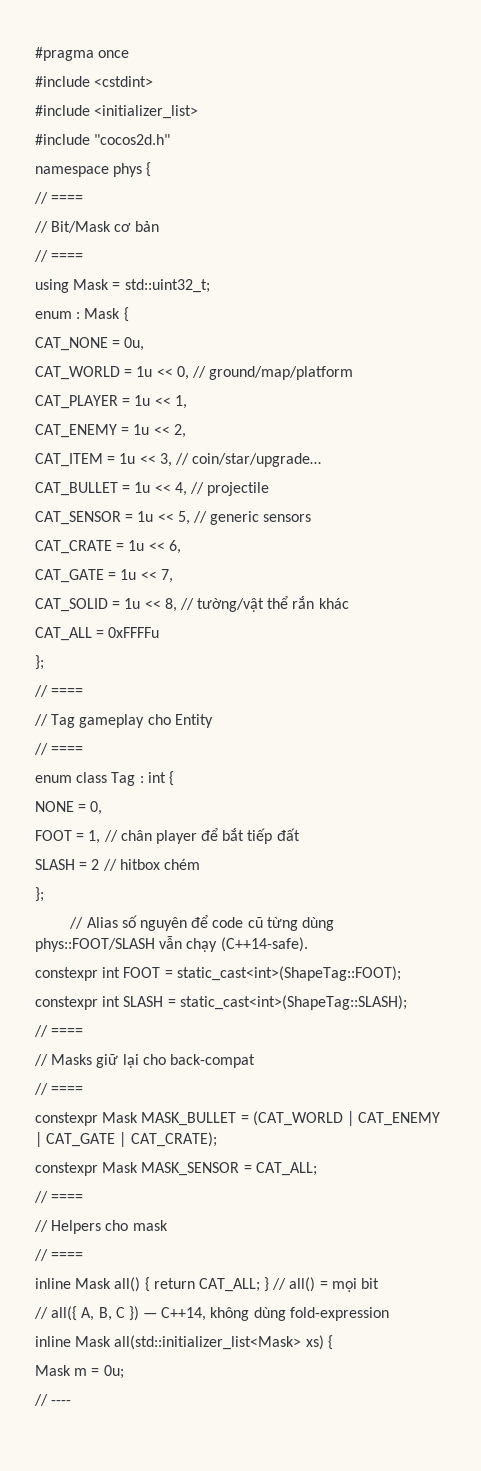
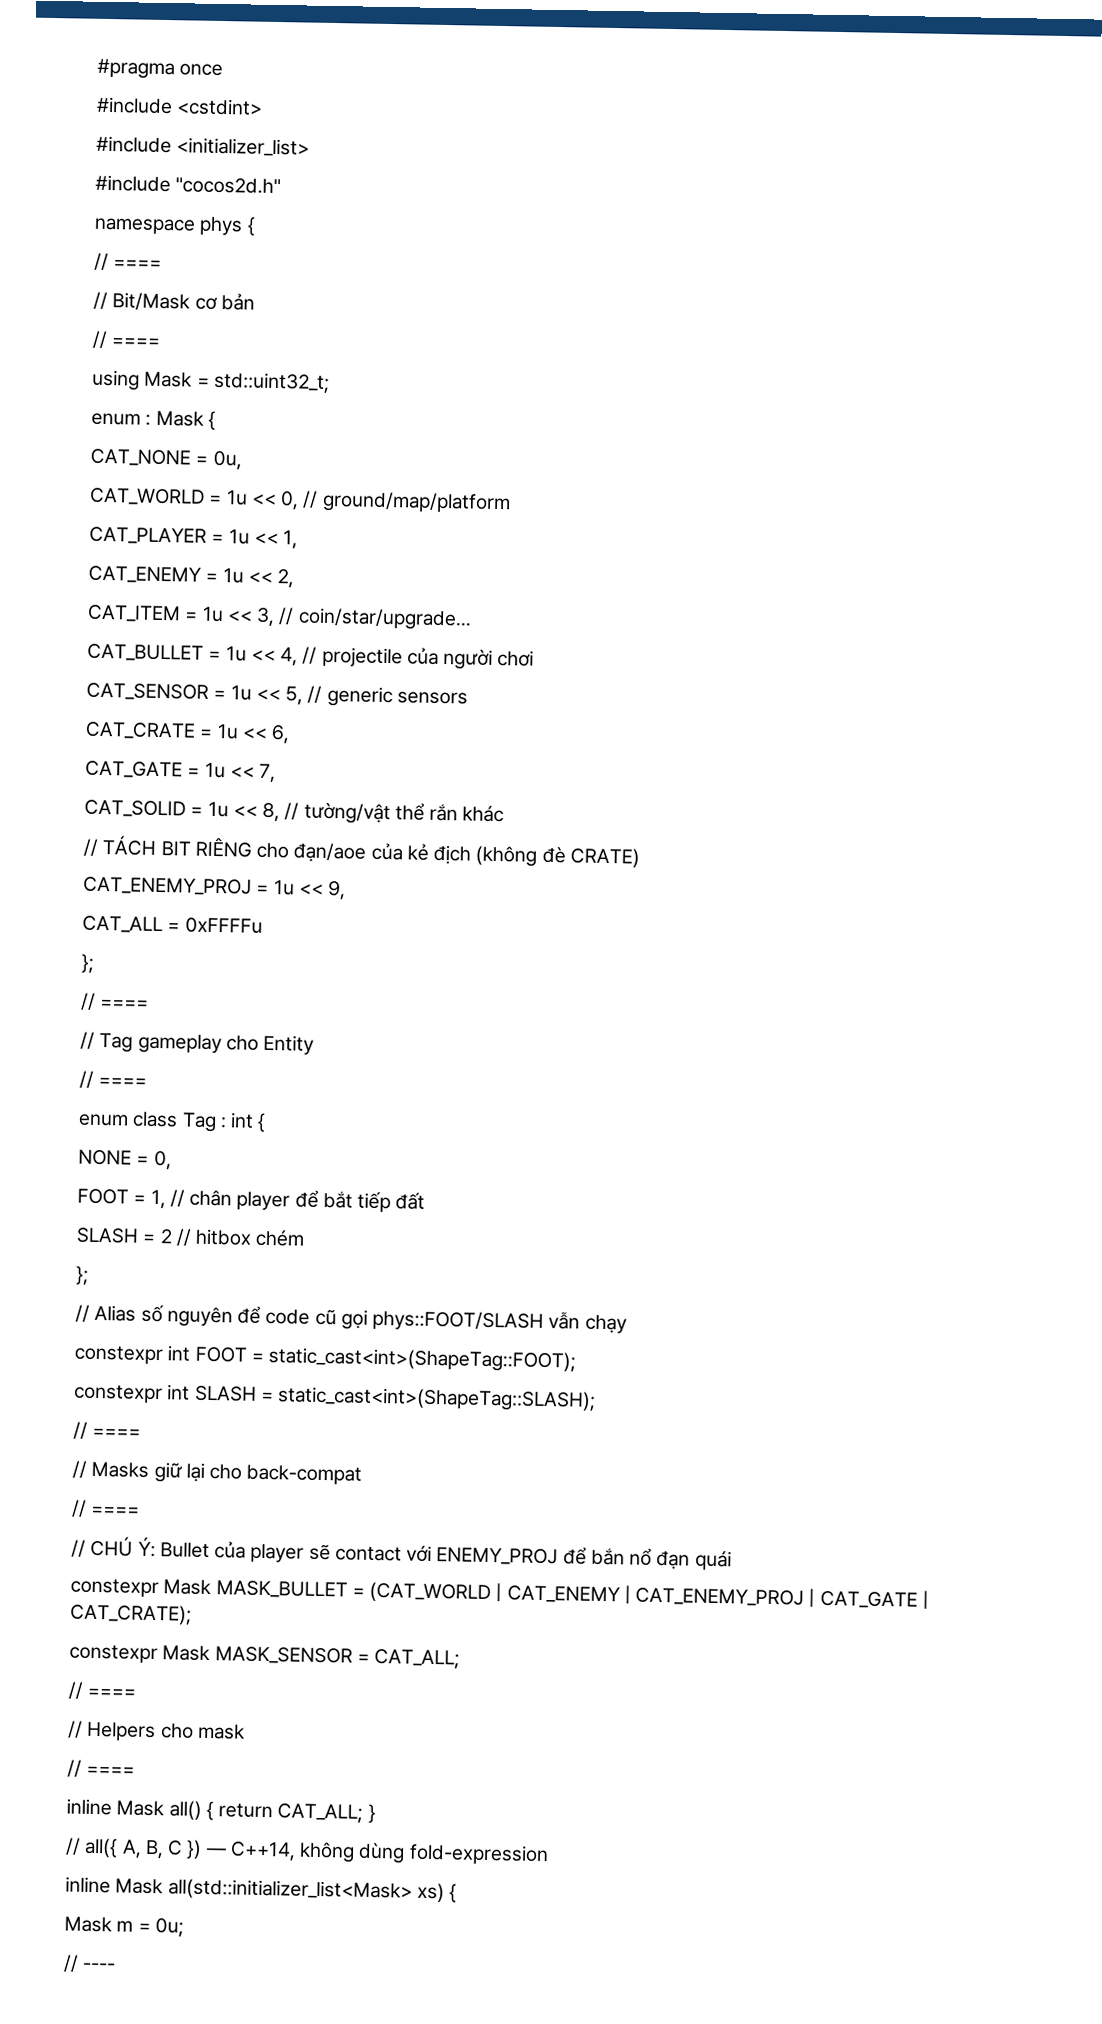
(270, 489) none -> [406,647,535,670] của người chơi
(349, 603) none -> [83,834,640,868] [83,876,347,900] // // TÁCH BIT RIÊNG cho đạn/aoe của kẻ địch (không đè CRATE) // CAT_ENEMY_PROJ = 1u << 9,
[266,917,334,931] từng dùng -> [340,1309,368,1330] gọi
[220,937,308,952] (C++14-safe). -> (627, 1324) none
(84, 1090) none -> [71,1535,732,1571] // // CHÚ Ý: Bullet của player sẽ contact với ENEMY_PROJ để bắn nổ đạn quái
(42, 1139) none -> [635,1587,816,1607] CAT_ENEMY_PROJ |
[272,1277,380,1292] // all() = mọi bit -> (376, 1813) none

